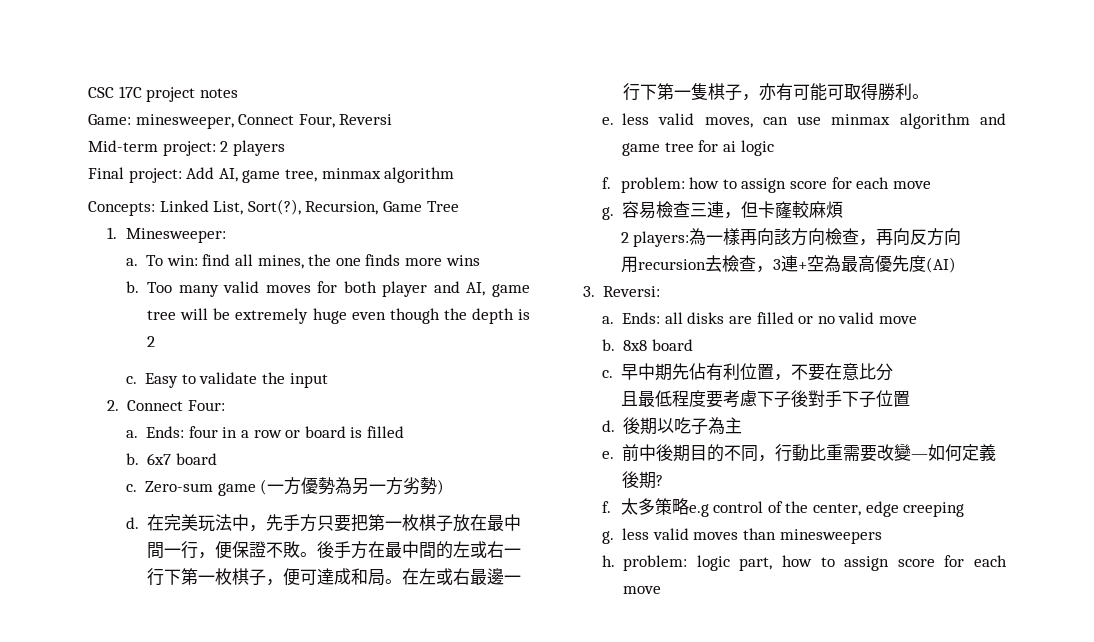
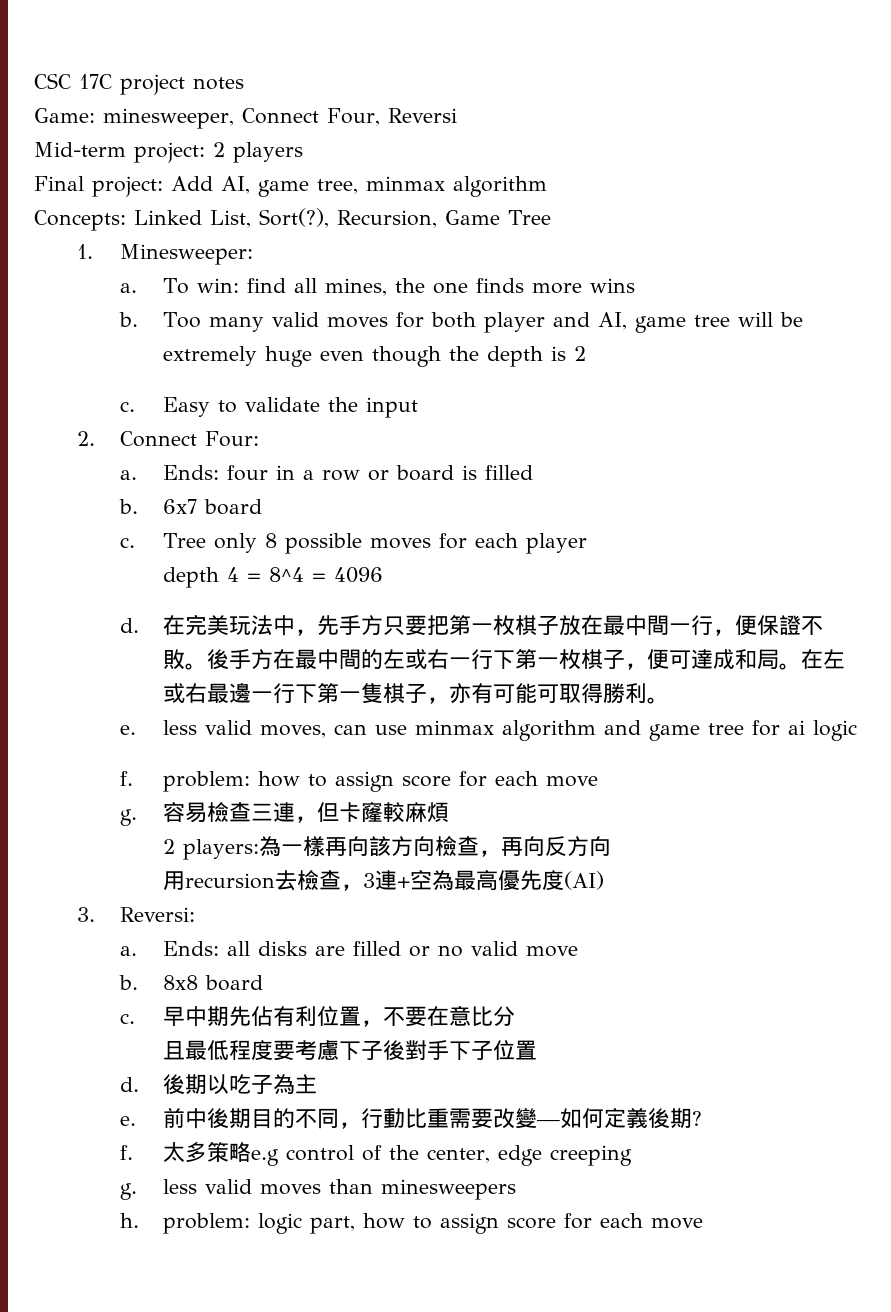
[145,477,445,496] Zero-sum game (一方優勢為另一方劣勢) -> [162,533,587,554] [162,567,383,588] Tree only 8 possible moves for each player // depth 4 = 8^4 = 4096

